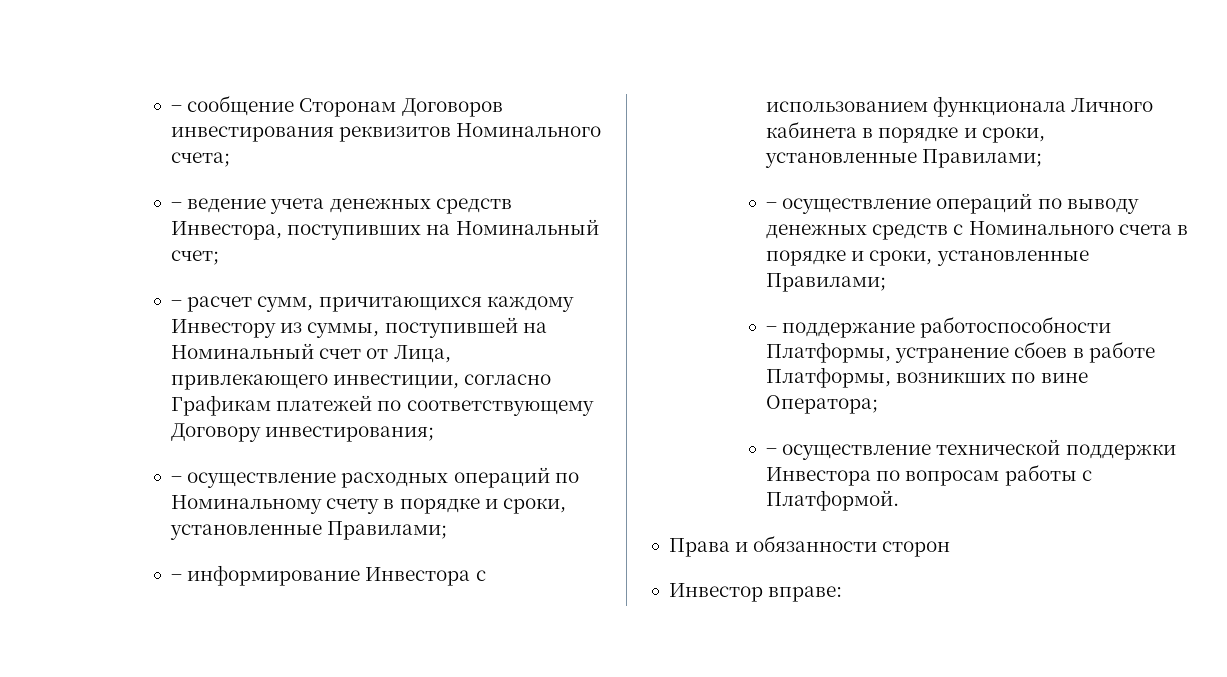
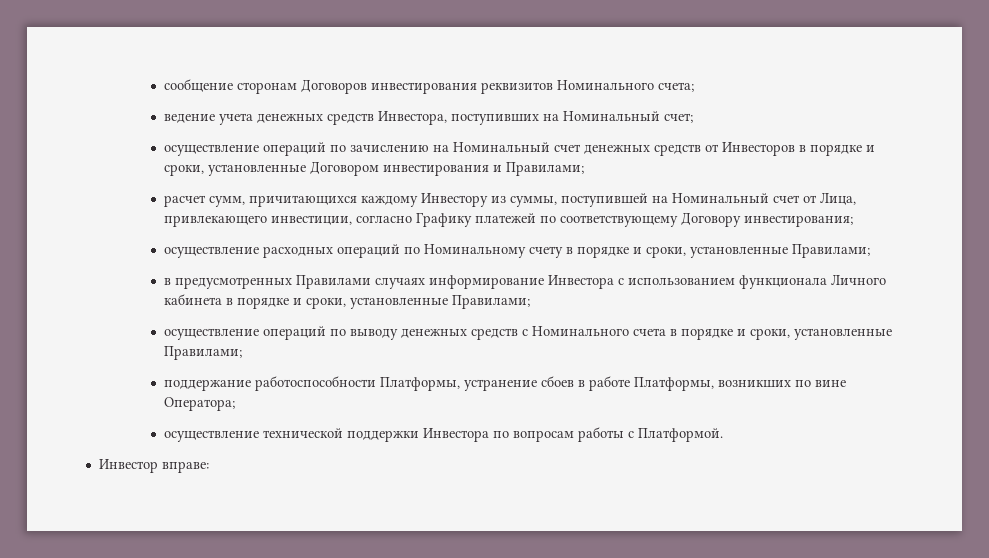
[171,95,397,117] − сообщение Сторонам -> [164,79,298,94] сообщение сторонам
[171,202,183,209] − -> (695, 87) none
[171,300,183,307] − -> [164,142,876,156] [164,161,585,176] осуществление операций по зачислению на Номинальный счет денежных средств от Инвесторов в порядке и сроки, установленные Договором инвестирования и Правилами; //
[171,395,272,416] Графикам -> [416,213,473,227] Графику
[171,476,183,483] − -> (854, 221) none
[171,574,183,581] − -> [164,275,426,289] в предусмотренных Правилами случаях
[766,202,778,209] − -> (531, 302) none
[766,326,778,333] − -> (243, 353) none
[766,448,778,455] − -> (236, 404) none
[668,535,951,557] // Права и обязанности сторон -> (724, 435) none

